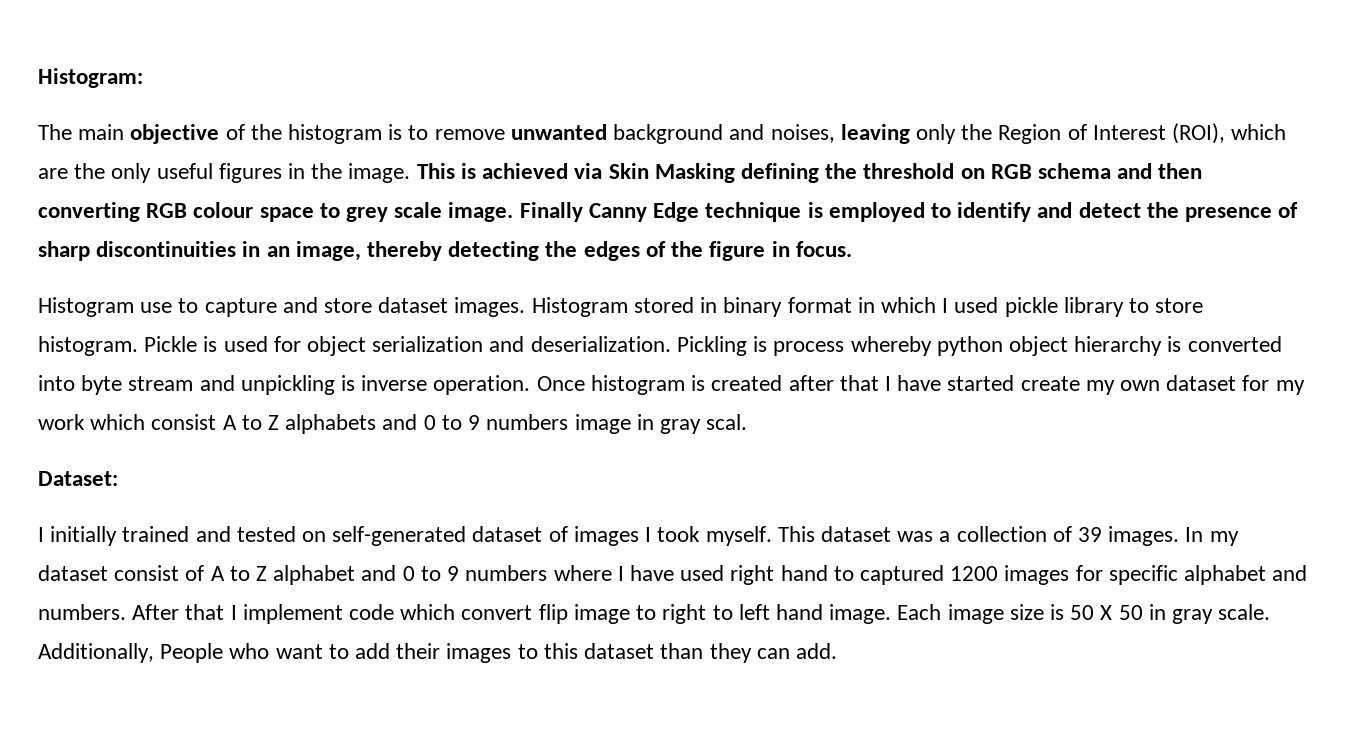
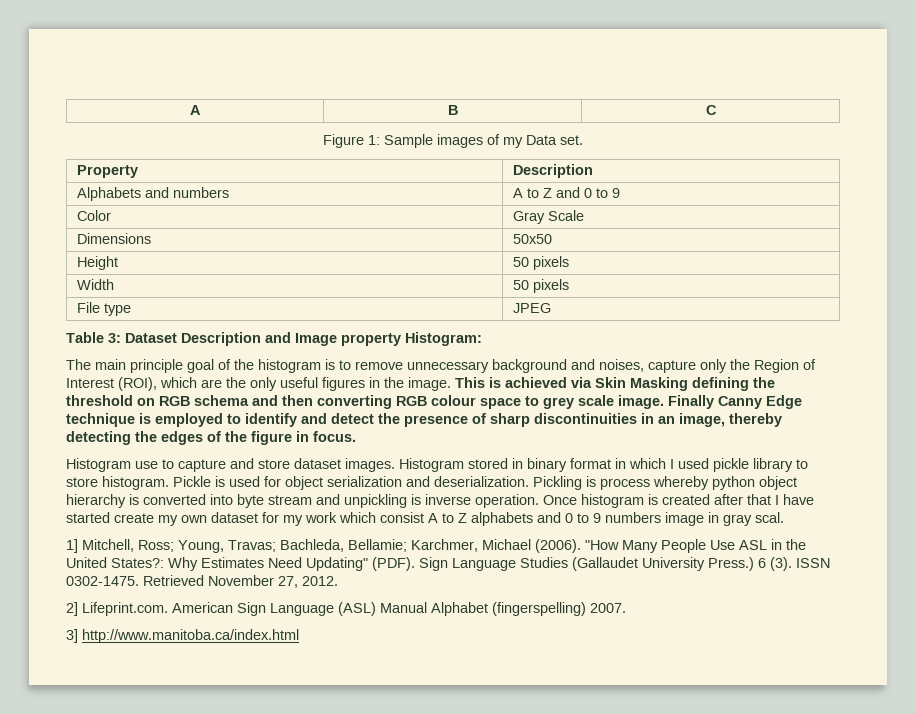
(38, 78) none -> [190,105,201,115] [447,105,458,115] [705,105,717,115] [323,134,583,148] [77,165,139,178] [513,164,594,178] [77,187,230,201] [513,187,621,198] [77,210,112,221] [513,210,585,224] [77,233,152,244] [513,234,553,244] [77,256,119,270] [513,256,570,270] [77,279,115,290] [513,279,570,293] [77,302,132,316] [513,303,552,313] [66,332,401,346] A | B | C // Figure 1: Sample images of my Data set. // Property | Description // Alphabets and numbers | A to Z and 0 to 9 // Color | Gray Scale // Dimensions | 50x50 // Height | 50 pixels // Width | 50 pixels // File type | JPEG // Table 3: Dataset Description and Image property
[130,124,220,144] objective -> [130,359,214,373] principle goal
[510,124,607,140] unwanted -> [407,361,489,373] unnecessary
[840,124,910,144] leaving -> [648,360,696,373] capture
[38,471,118,486] [38,526,1239,546] [38,565,1308,585] [38,604,1271,624] [38,643,837,663] Dataset: // I initially trained and tested on self-generated dataset of images I took myself. This dataset was a collection of 39 images. In my dataset consist of A to Z alphabet and 0 to 9 numbers where I have used right hand to captured 1200 images for specific alphabet and numbers. After that I implement code which convert flip image to right to left hand image. Each image size is 50 X 50 in gray scale. Additionally, People who want to add their images to this dataset than they can add. -> [66,539,806,553] [66,557,830,571] [66,575,338,588] [66,602,626,616] [66,629,299,643] 1] Mitchell, Ross; Young, Travas; Bachleda, Bellamie; Karchmer, Michael (2006). "How Many People Use ASL in the United States?: Why Estimates Need Updating" (PDF). Sign Language Studies (Gallaudet University Press.) 6 (3). ISSN 0302-1475. Retrieved November 27, 2012. // 2] Lifeprint.com. American Sign Language (ASL) Manual Alphabet (fingerspelling) 2007. // 3] http://www.manitoba.ca/index.html

